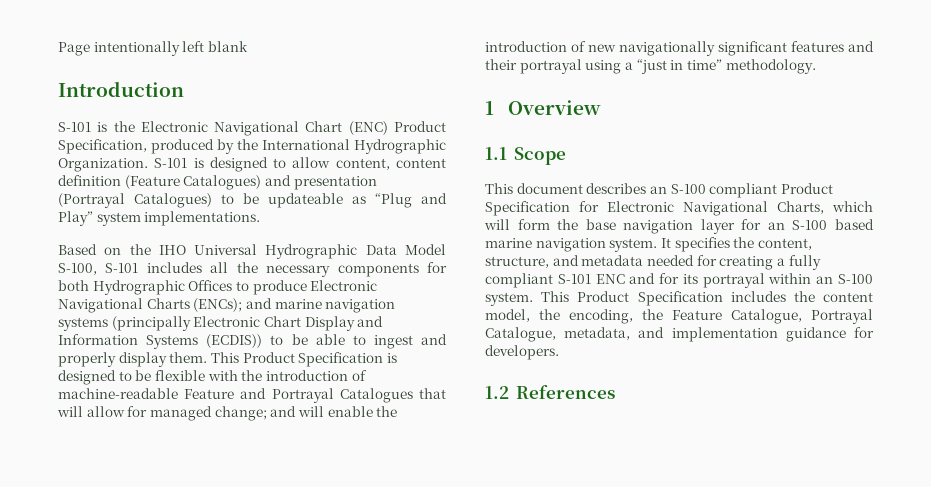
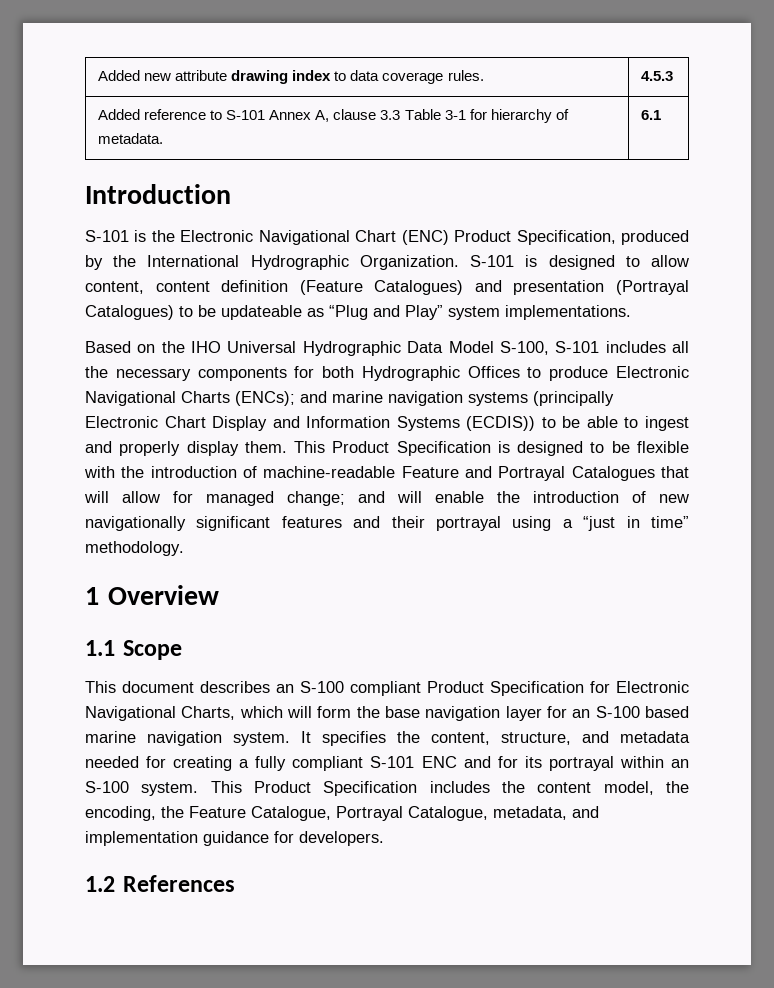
[58,41,248,56] Page intentionally left blank -> [98,70,484,84] [641,71,674,81] [98,109,569,123] [98,133,164,144] [641,110,662,120] Added new attribute drawing index to data coverage rules. | 4.5.3 // Added reference to S-101 Annex A, clause 3.3 Table 3-1 for hierarchy of metadata. | 6.1

